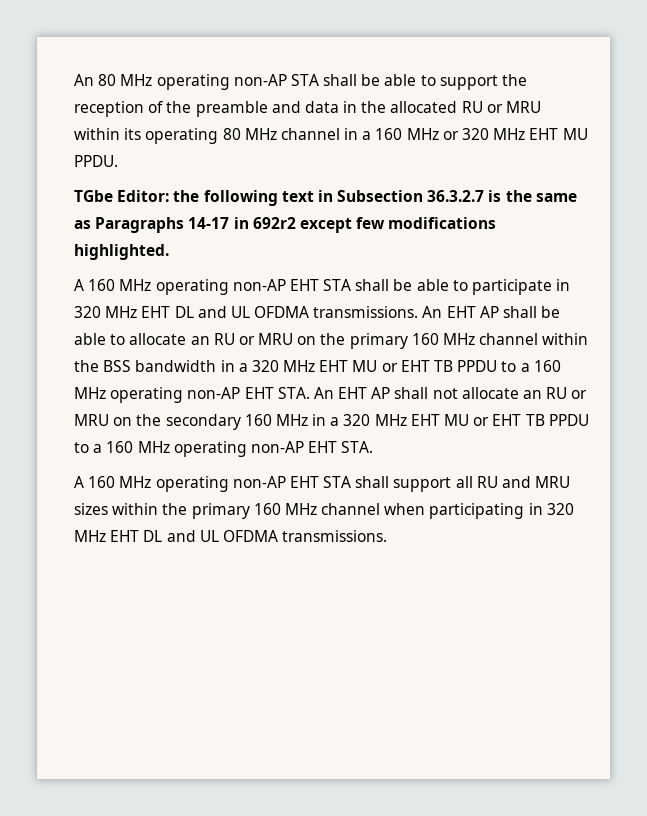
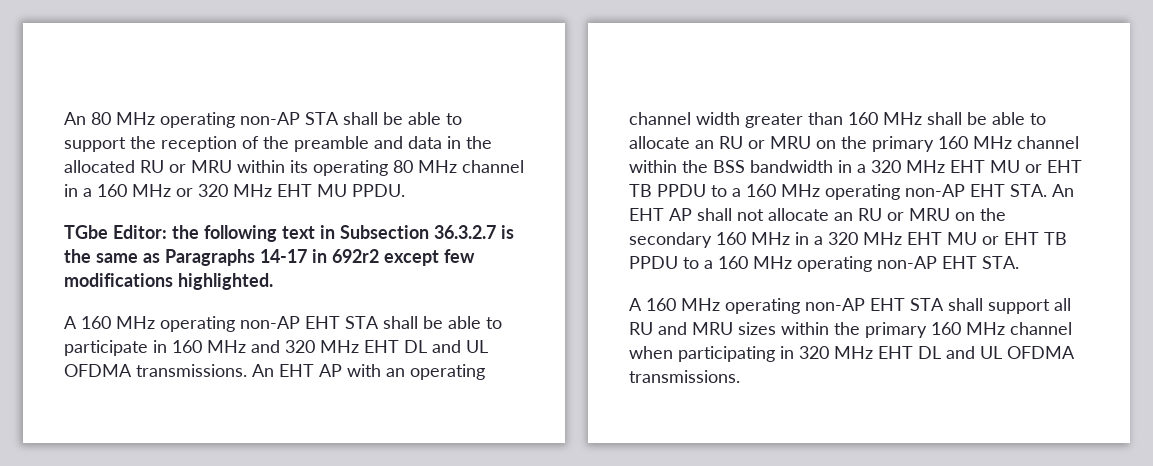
(571, 285) none -> [172,340,280,353] 160 MHz and
(499, 312) none -> [347,364,485,380] [629,112,922,128] with an operating channel width greater than 160 MHz

